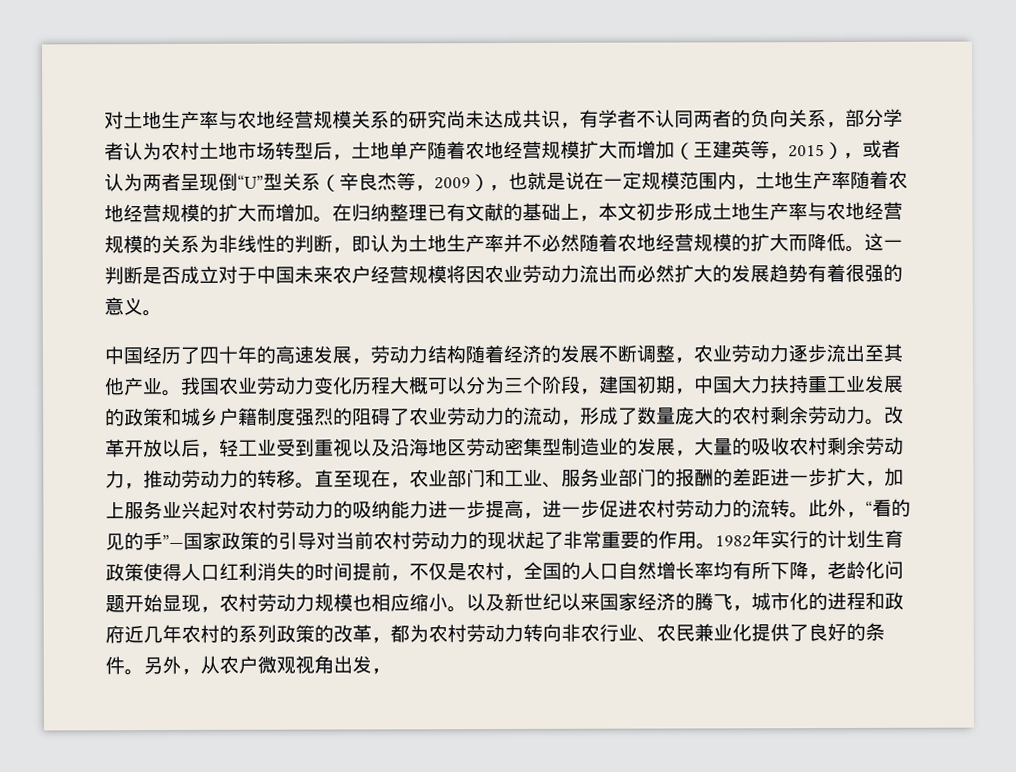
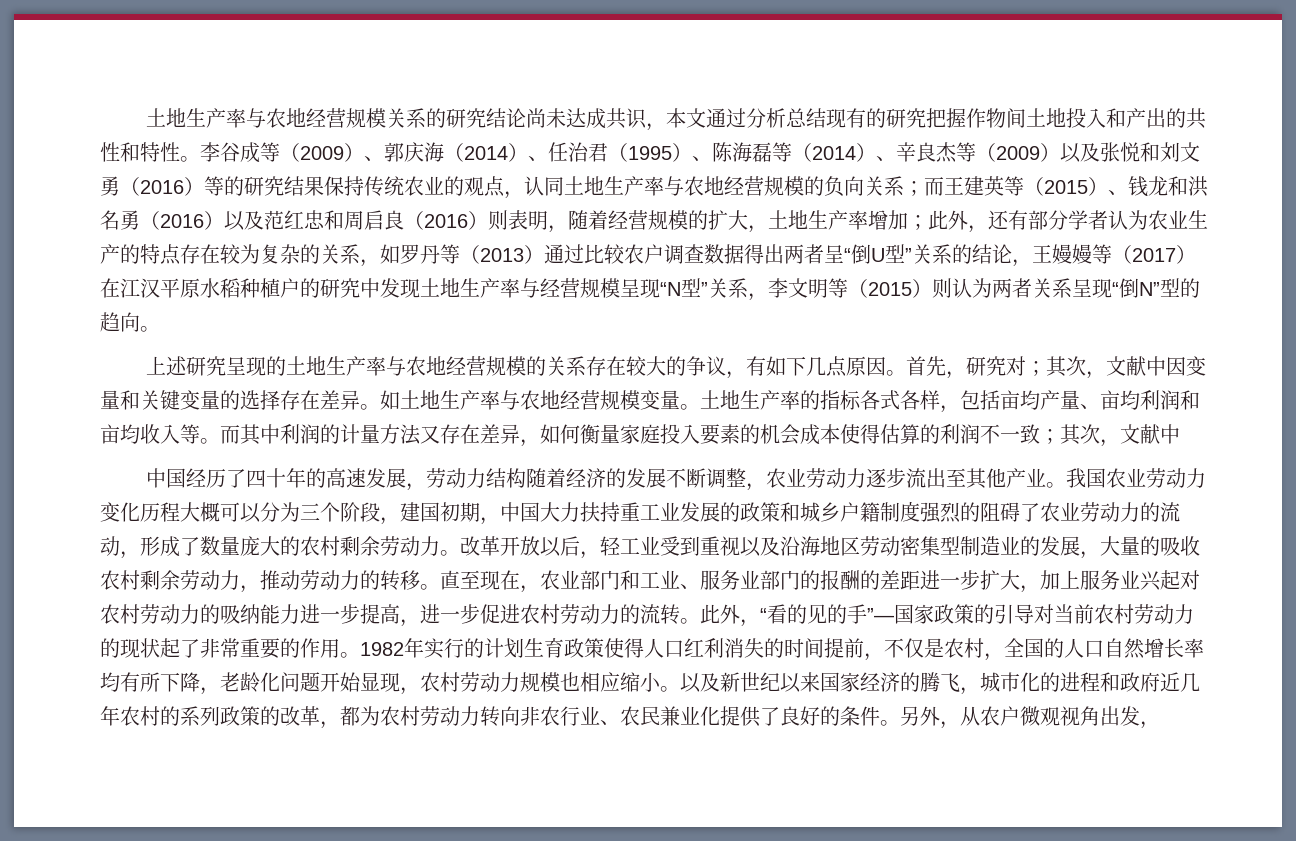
[104,111,124,130] 对 -> (146, 117) none
(447, 119) none -> [486,108,527,128] 结论
[579,108,903,129] [104,139,901,161] [104,170,908,192] [104,202,713,223] 有学者不认同两者的负向关系，部分学者认为农村土地市场转型后，土地单产随着农地经营规模扩大而增加（王建英等，2015），或者认为两者呈现倒“U”型关系（辛良杰等，2009），也就是说在一定规模范围内，土地生产率随着农地经营规模的扩大而增加。在归纳整理已有文献的基础上，本文初步形成 -> [666,108,1207,129] [100,142,1200,163] [100,176,1208,199] [100,210,1208,233] [100,244,1196,267] [100,278,1200,301] [100,312,160,332] [146,356,287,376] 本文通过分析总结现有的研究把握作物间土地投入和产出的共性和特性。李谷成等（2009）、郭庆海（2014）、任治君（1995）、陈海磊等（2014）、辛良杰等（2009）以及张悦和刘文勇（2016）等的研究结果保持传统农业的观点，认同土地生产率与农地经营规模的负向关系；而王建英等（2015）、钱龙和洪名勇（2016）以及范红忠和周启良（2016）则表明，随着经营规模的扩大，土地生产率增加；此外，还有部分学者认为农业生产的特点存在较为复杂的关系，如罗丹等（2013）通过比较农户调查数据得出两者呈“倒U型”关系的结论，王嫚嫚等（2017）在江汉平原水稻种植户的研究中发现土地生产率与经营规模呈现“N型”关系，李文明等（2015）则认为两者关系呈现“倒N”型的趋向。 // 上述研究呈现的
[199,232,903,254] [104,263,903,285] [104,297,162,317] 为非线性的判断，即认为土地生产率并不必然随着农地经营规模的扩大而降低。这一判断是否成立对于中国未来农户经营规模将因农业劳动力流出而必然扩大的发展趋势有着很强的意义。 -> [586,356,1207,379] [100,390,1200,413] [100,424,1180,447] 存在较大的争议，有如下几点原因。首先，研究对；其次，文献中因变量和关键变量的选择存在差异。如土地生产率与农地经营规模变量。土地生产率的指标各式各样，包括亩均产量、亩均利润和亩均收入等。而其中利润的计量方法又存在差异，如何衡量家庭投入要素的机会成本使得估算的利润不一致；其次，文献中

